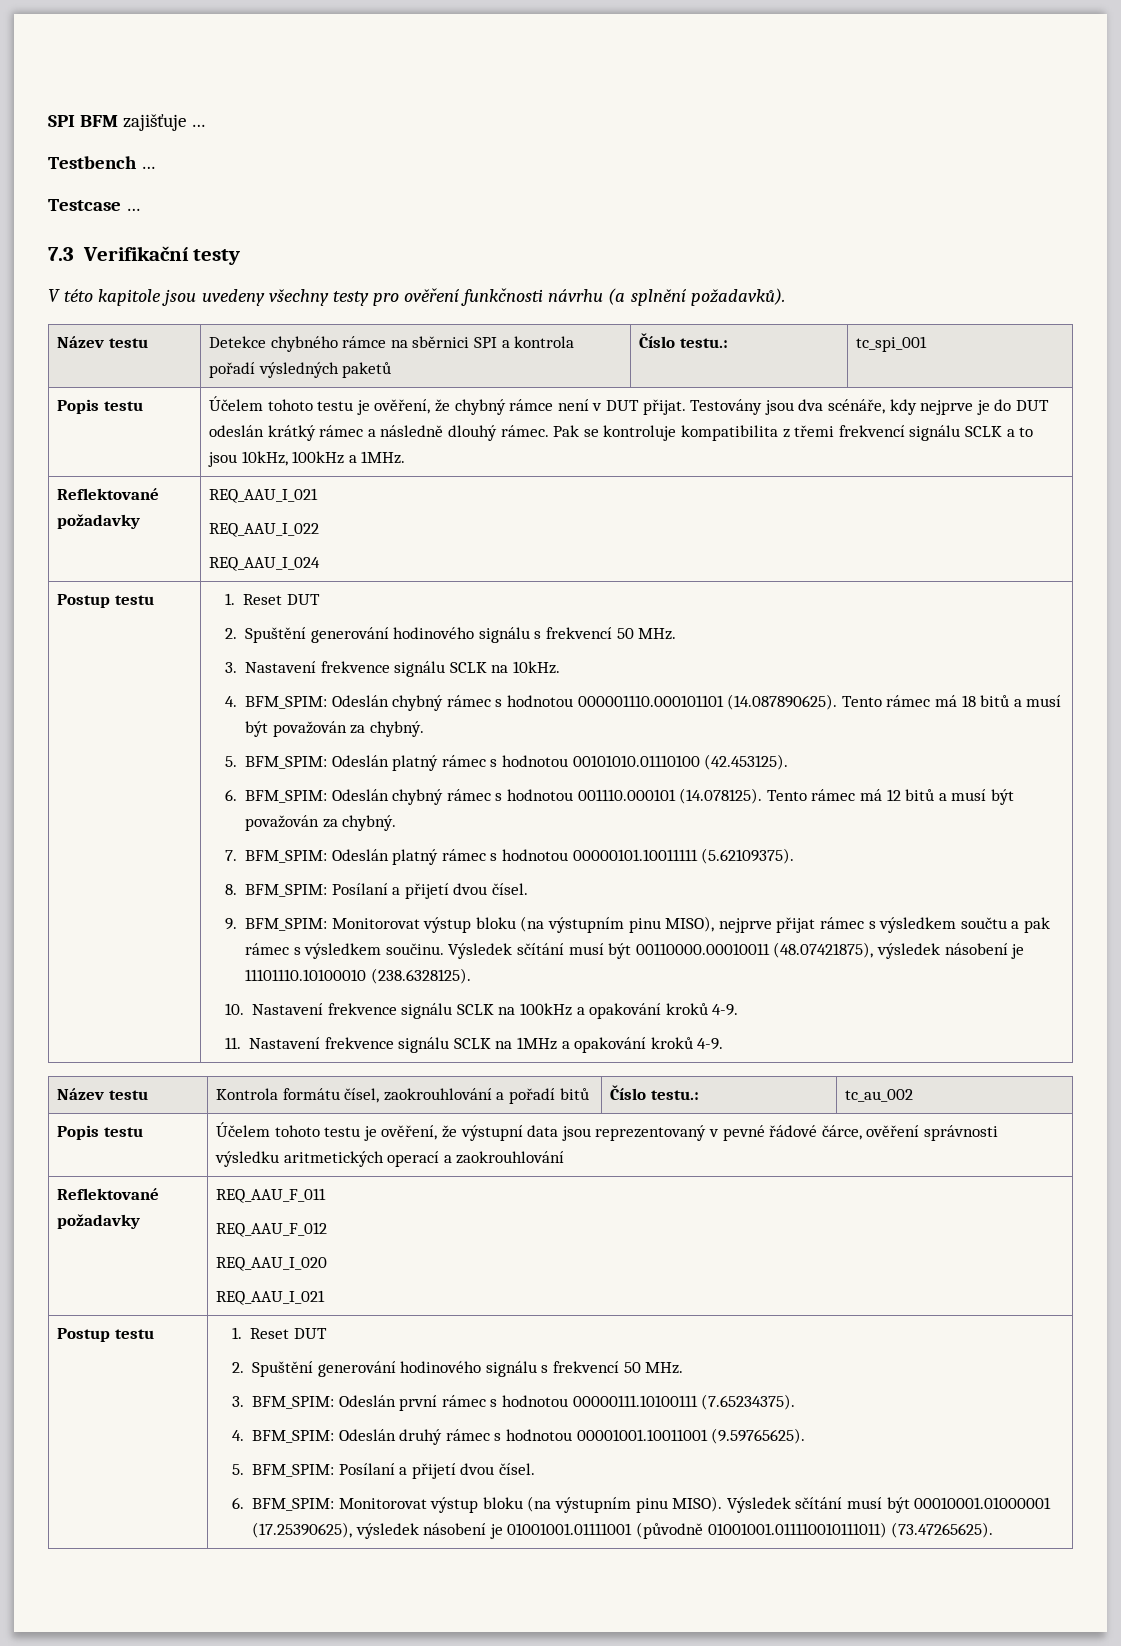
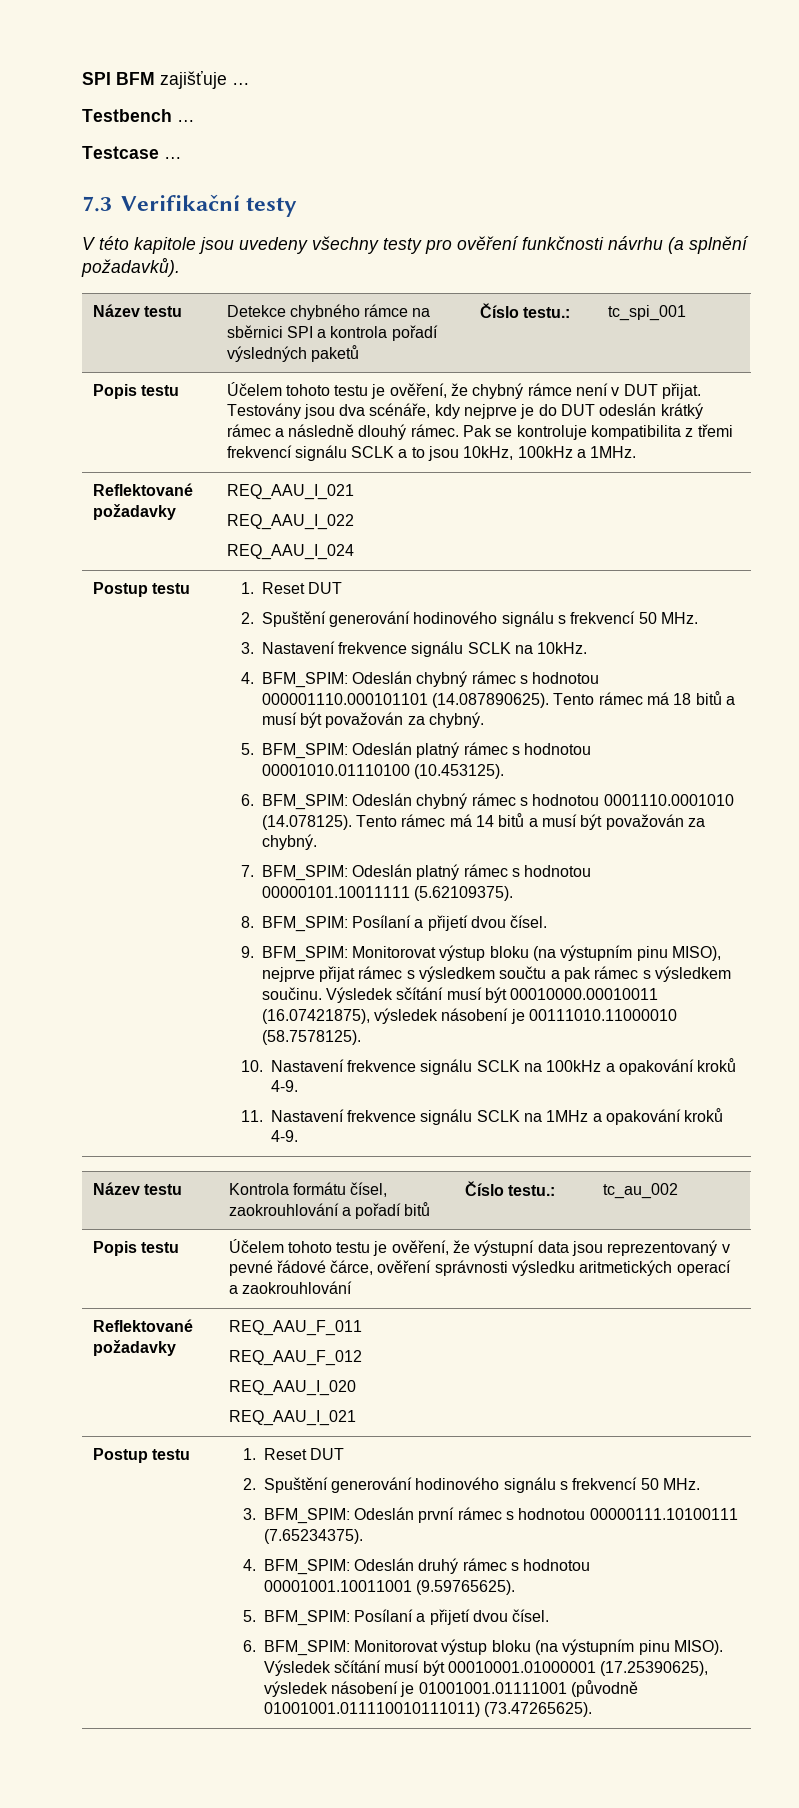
[572,754,789,770] 00101010.01110100 (42.453125). -> [261,764,505,779] 00001010.01110100 (10.453125).
[577,789,676,801] 001110.000101 -> [603,794,734,806] 0001110.0001010
[886,789,901,801] 12 -> [476,815,495,827] 14
[635,942,1025,959] [245,968,471,984] 00110000.00010011 (48.07421875), výsledek násobení je 11101110.10100010 (238.6328125). -> [510,988,659,1000] [261,1008,678,1024] [261,1030,361,1045] 00010000.00010011 (16.07421875), výsledek násobení je 00111010.11000010 (58.7578125).

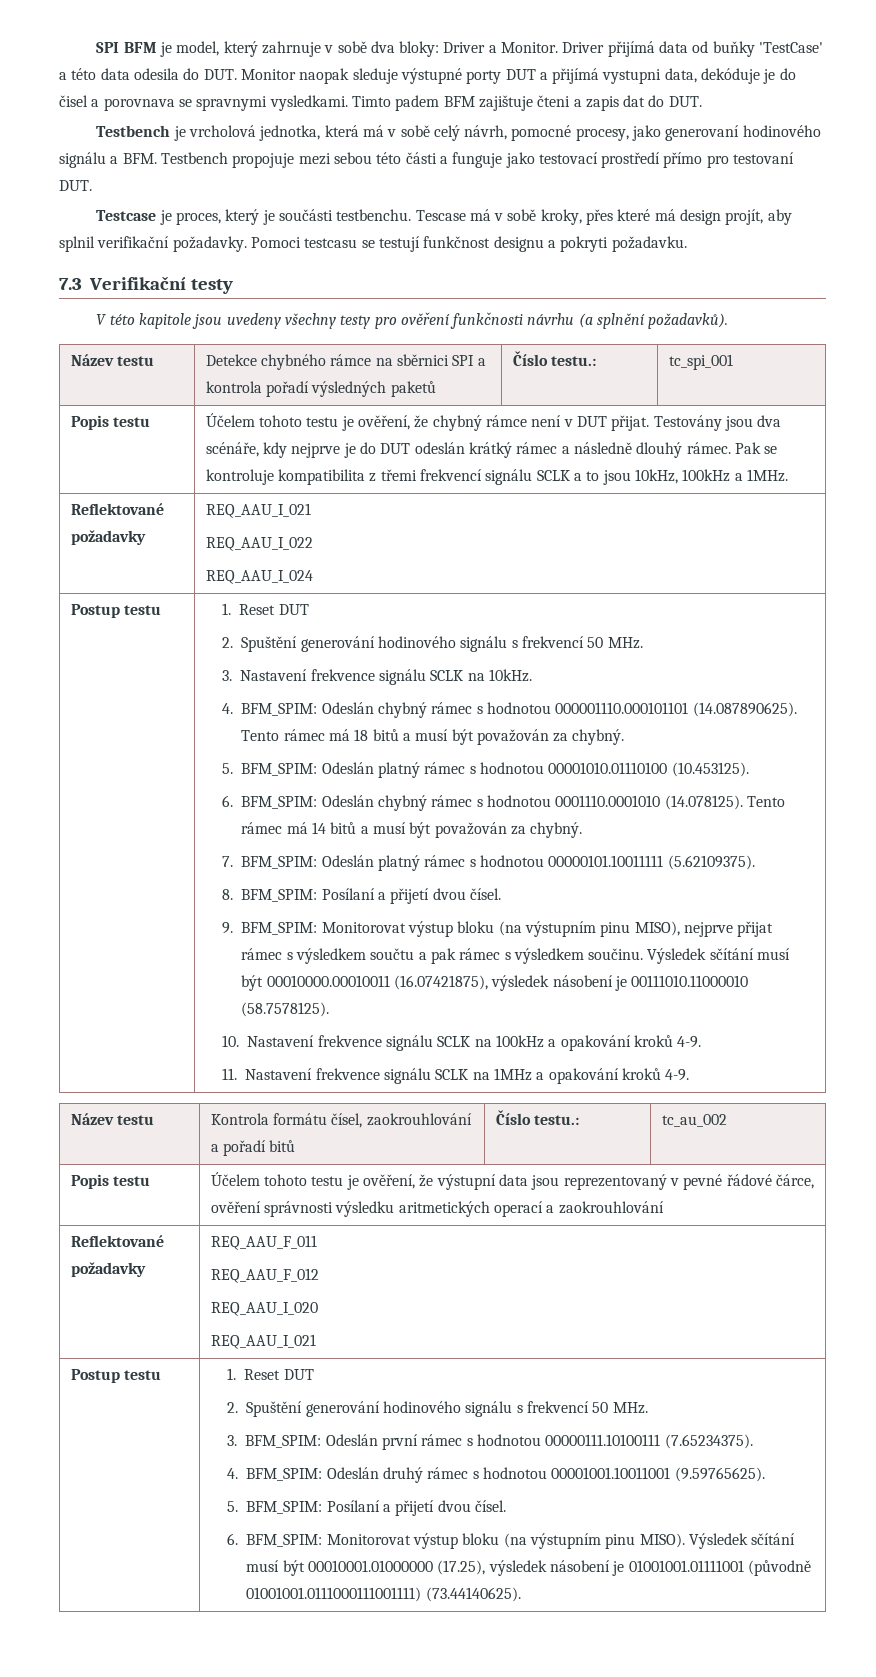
[160,71,250,89] [82,109,195,122] [82,146,182,159] zajišťuje … // Testbench … // Testcase … -> [159,41,824,57] [59,68,796,84] [59,95,702,111] [96,125,821,141] [59,152,795,168] [59,180,92,191] [96,209,792,225] [59,236,687,252] je model, který zahrnuje v sobě dva bloky: Driver a Monitor. Driver přijímá data od buňky 'TestCase' a této data odesila do DUT. Monitor naopak sleduje výstupné porty DUT a přijímá vystupni data, dekóduje je do čisel a porovnava se spravnymi vysledkami. Timto padem BFM zajištuje čteni a zapis dat do DUT. // Testbench je vrcholová jednotka, která má v sobě celý návrh, pomocné procesy, jako generovaní hodinového signálu a BFM. Testbench propojuje mezi sebou této části a funguje jako testovací prostředí přímo pro testovaní DUT. // Testcase je proces, který je součásti testbenchu. Tescase má v sobě kroky, přes které má design projít, aby splnil verifikační požadavky. Pomoci testcasu se testují funkčnost designu a pokryti požadavku.
[448,1661,709,1676] 00010001.01000001 (17.25390625), -> [307,1560,486,1575] 00010001.01000000 (17.25),
[263,1702,593,1717] 01001001.011110010111011) (73.47265625). -> [246,1587,521,1602] 01001001.0111000111001111) (73.44140625).

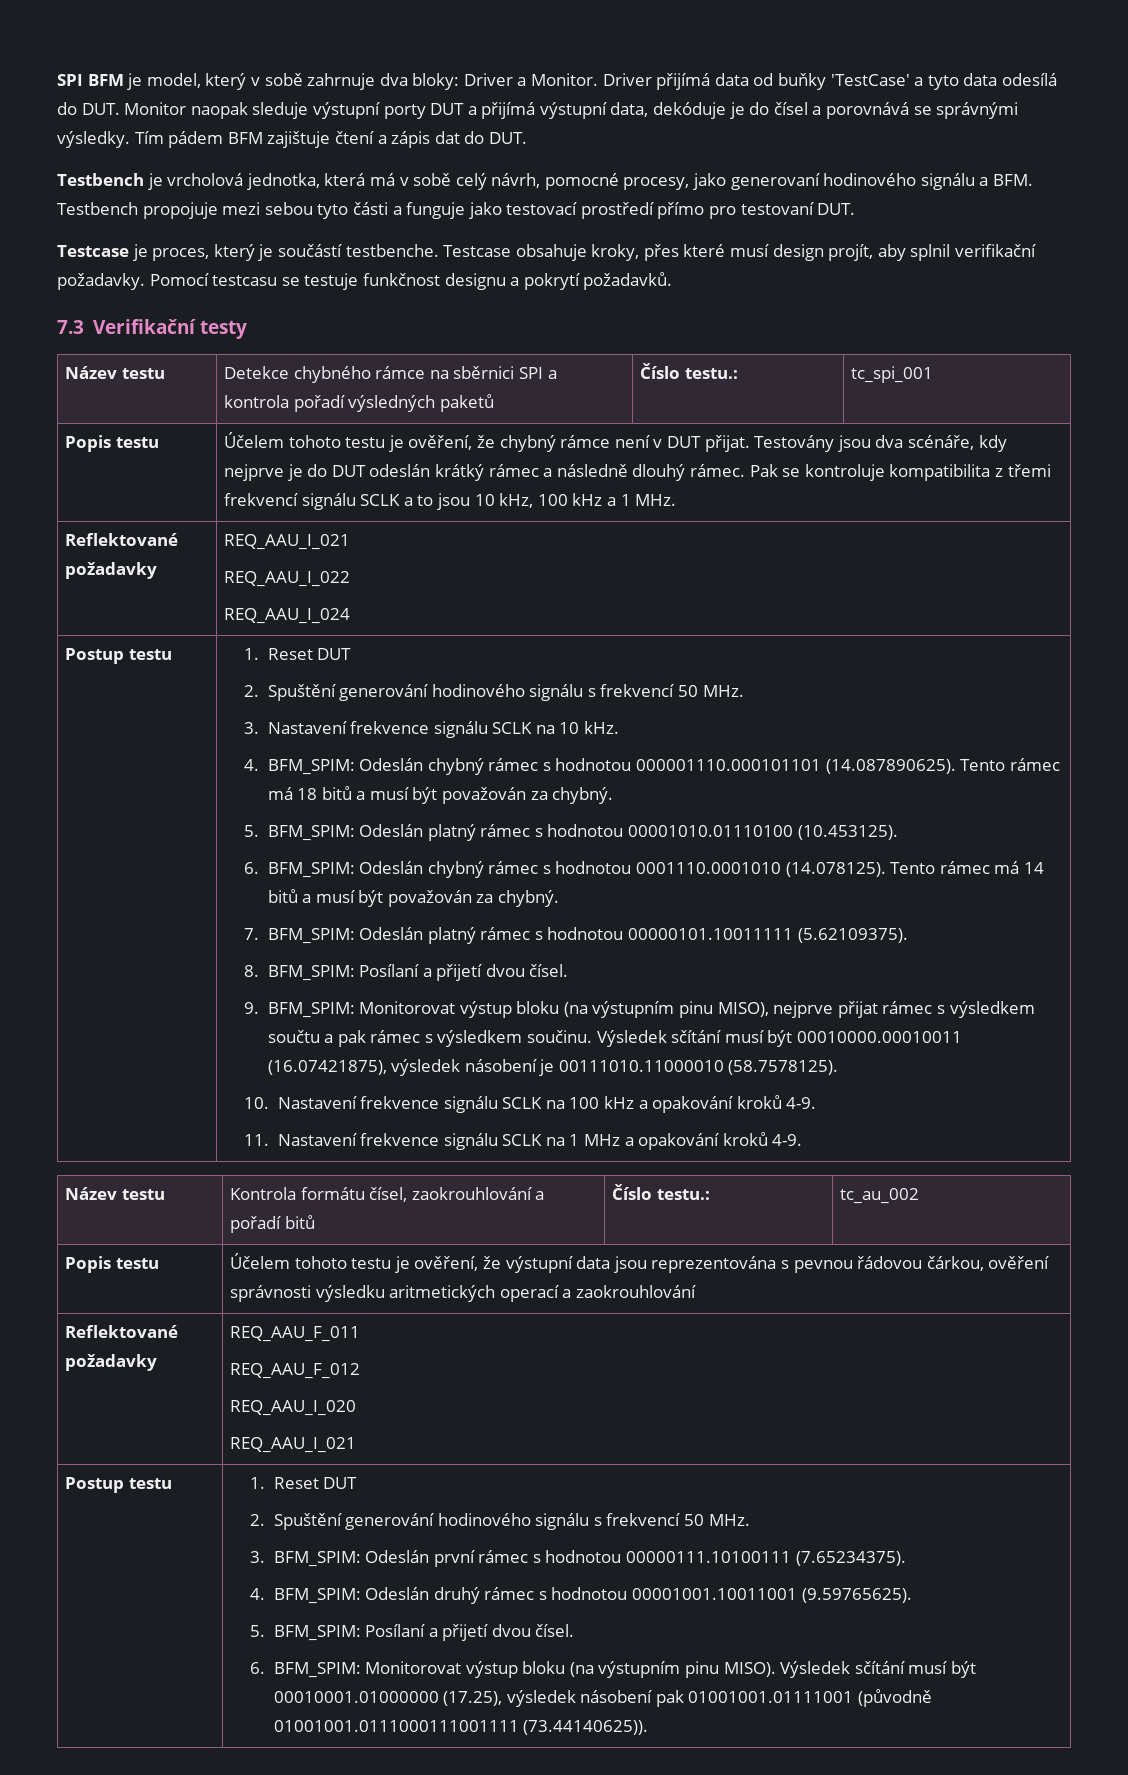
[261,41,367,57] zahrnuje v sobě -> [250,73,376,90] v sobě zahrnuje
[71,68,179,80] této data odesila -> [927,73,1057,90] tyto data odesílá
[400,68,462,84] výstupné -> [312,102,380,119] výstupní
[602,69,662,84] vystupni -> [539,102,607,119] výstupní
[59,95,619,111] čisel a porovnava se spravnymi vysledkami. Timto padem BFM zajištuje čteni a zapis -> [773,102,1019,119] [57,131,431,148] čísel a porovnává se správnými výsledky. Tím pádem BFM zajištuje čtení a zápis
[376,152,402,164] této -> [317,204,349,219] tyto
[278,209,537,221] součásti testbenchu. Tescase má v sobě -> [277,244,587,261] součástí testbenche. Testcase obsahuje
[654,209,676,221] má -> [730,244,770,257] musí
[250,237,301,248] Pomoci -> [149,273,209,286] Pomocí
[378,236,420,252] testují -> [304,273,359,290] testuje
[560,236,687,252] pokryti požadavku. -> [523,272,673,290] pokrytí požadavků.
[96,312,729,329] // V této kapitole jsou uvedeny všechny testy pro ověření funkčnosti návrhu (a splnění požadavků). -> (247, 329) none
[634,469,788,484] 10kHz, 100kHz a 1MHz. -> [474,493,677,508] 10 kHz, 100 kHz a 1 MHz.
[488,669,532,682] 10kHz. -> [559,721,620,734] 10 kHz.
[495,1035,544,1048] 100kHz -> [569,1096,635,1109] 100 kHz
[493,1068,532,1081] 1MHz -> [569,1134,621,1146] 1 MHz
[563,1174,814,1190] reprezentovaný v pevné řádové čárce, -> [651,1256,984,1273] reprezentována s pevnou řádovou čárkou,
[612,1561,625,1576] je -> [655,1690,684,1707] pak
[246,1587,521,1602] 01001001.0111000111001111) (73.44140625). -> [273,1720,649,1735] 01001001.0111000111001111 (73.44140625)).

